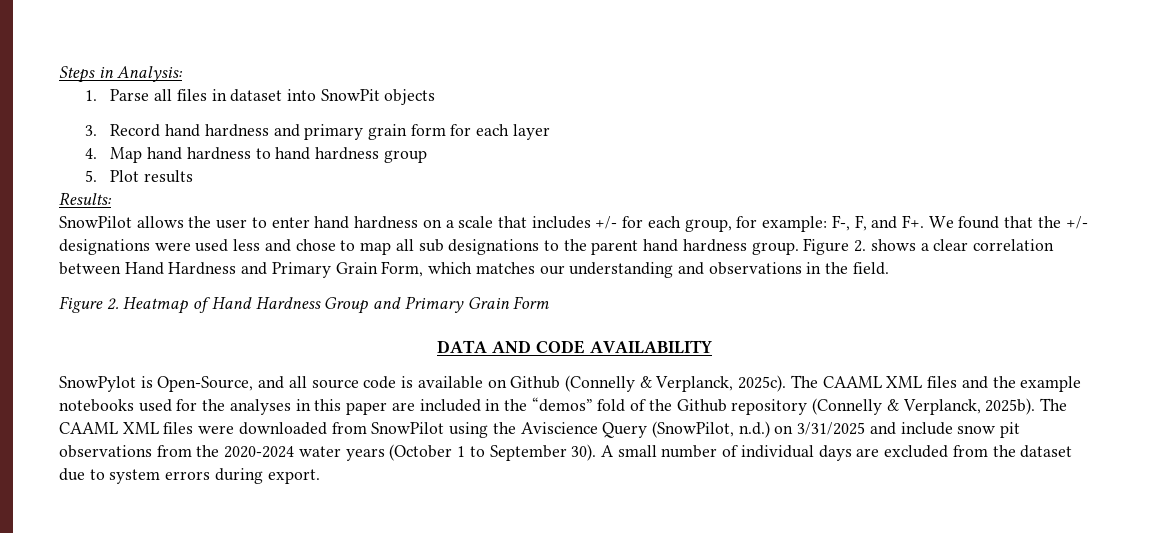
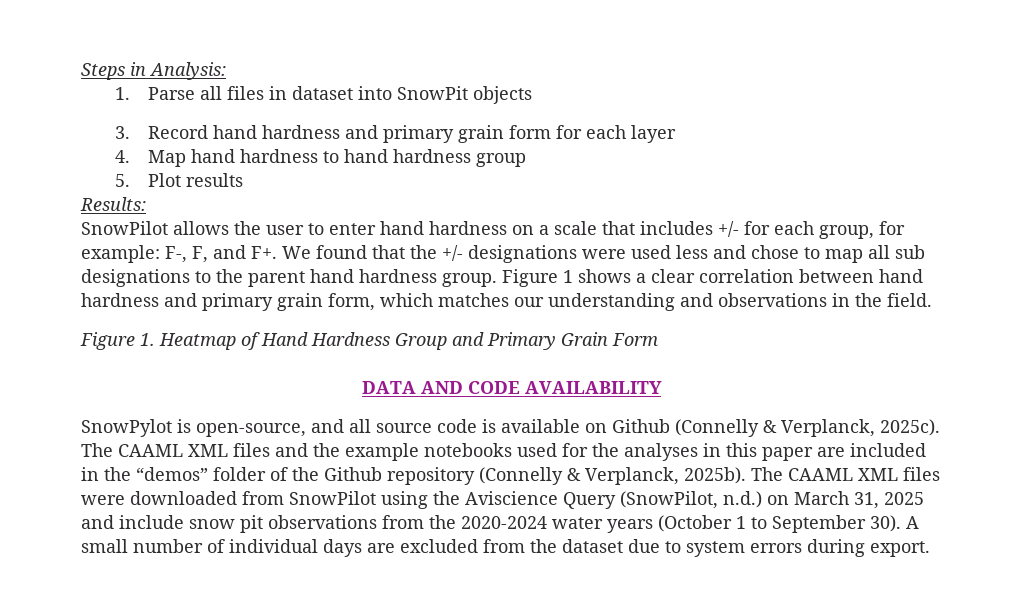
[854,240,867,252] 2. -> [563,270,573,283] 1
[124,261,424,278] Hand Hardness and Primary Grain Form, -> [879,269,923,283] [81,293,375,311] hand hardness and primary grain form,
[106,298,119,310] 2. -> [140,333,155,346] 1.
[157,376,254,392] Open-Source, -> [196,423,306,437] open-source,
[597,399,626,412] fold -> [213,467,266,481] folder
[797,422,866,435] 3/31/2025 -> [794,491,924,509] March 31, 2025

